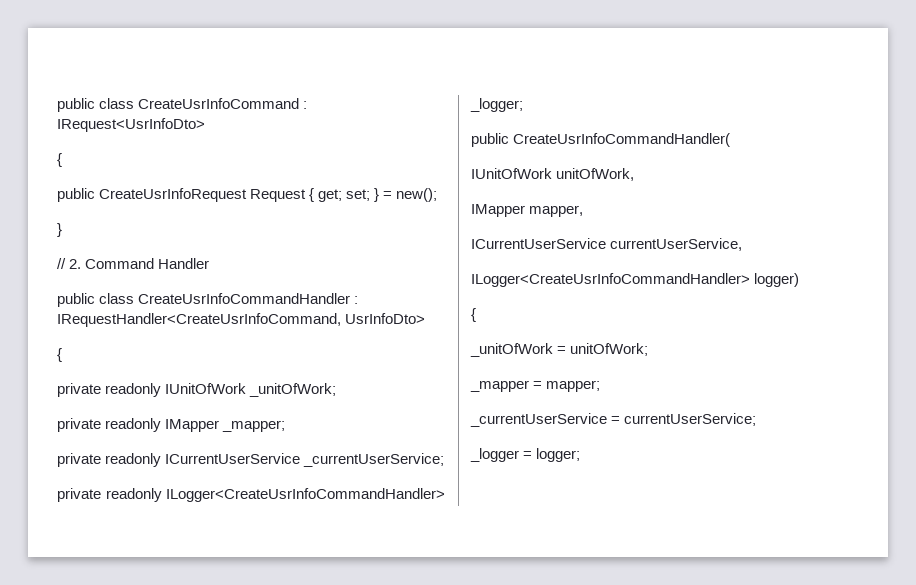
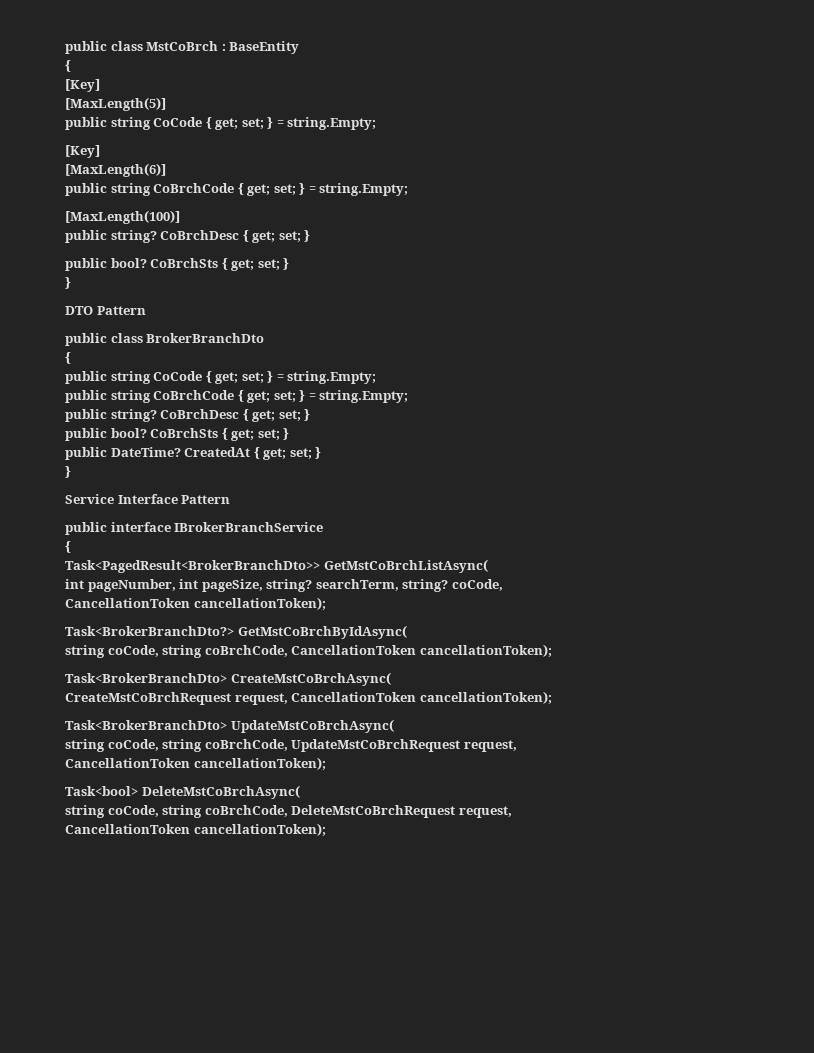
[57,98,308,112] [57,118,205,132] [57,153,62,167] [57,188,438,202] [57,223,62,237] [57,258,210,269] [57,293,359,307] [57,313,426,327] [57,348,62,362] [57,383,337,397] [57,418,286,432] [57,453,445,467] [57,488,445,502] [470,98,523,112] [471,133,731,147] [471,168,635,181] [471,204,584,217] [471,238,743,251] [471,273,800,287] [471,308,476,322] [470,343,649,357] [470,380,601,392] [470,413,757,427] [470,448,581,462] public class CreateUsrInfoCommand : IRequest<UsrInfoDto> // { // public CreateUsrInfoRequest Request { get; set; } = new(); // } // // 2. Command Handler // public class CreateUsrInfoCommandHandler : IRequestHandler<CreateUsrInfoCommand, UsrInfoDto> // { // private readonly IUnitOfWork _unitOfWork; // private readonly IMapper _mapper; // private readonly ICurrentUserService _currentUserService; // private readonly ILogger<CreateUsrInfoCommandHandler> _logger; // public CreateUsrInfoCommandHandler( // IUnitOfWork unitOfWork, // IMapper mapper, // ICurrentUserService currentUserService, // ILogger<CreateUsrInfoCommandHandler> logger) // { // _unitOfWork = unitOfWork; // _mapper = mapper; // _currentUserService = currentUserService; // _logger = logger; -> [65,41,300,54] [65,60,71,72] [65,79,100,92] [65,97,166,111] [65,117,377,130] [65,145,100,158] [65,163,166,177] [65,183,409,196] [65,210,180,224] [65,230,311,243] [65,258,290,271] [65,277,71,289] [65,306,146,315] [65,333,265,346] [65,352,71,364] [65,371,377,384] [65,390,409,403] [65,409,311,422] [65,428,290,441] [65,447,322,460] [65,466,71,478] [65,494,231,504] [65,522,324,535] [65,541,71,553] [65,559,488,573] [65,579,503,592] [65,597,326,610] [65,625,407,639] [65,644,552,658] [65,672,391,686] [65,691,552,705] [65,719,394,733] [65,739,517,752] [65,757,326,770] [65,785,300,799] [65,805,512,818] [65,823,326,836] public class MstCoBrch : BaseEntity // { // [Key] // [MaxLength(5)] // public string CoCode { get; set; } = string.Empty; // [Key] // [MaxLength(6)] // public string CoBrchCode { get; set; } = string.Empty; // [MaxLength(100)] // public string? CoBrchDesc { get; set; } // public bool? CoBrchSts { get; set; } // } // DTO Pattern // public class BrokerBranchDto // { // public string CoCode { get; set; } = string.Empty; // public string CoBrchCode { get; set; } = string.Empty; // public string? CoBrchDesc { get; set; } // public bool? CoBrchSts { get; set; } // public DateTime? CreatedAt { get; set; } // } // Service Interface Pattern // public interface IBrokerBranchService // { // Task<PagedResult<BrokerBranchDto>> GetMstCoBrchListAsync( // int pageNumber, int pageSize, string? searchTerm, string? coCode, // CancellationToken cancellationToken); // Task<BrokerBranchDto?> GetMstCoBrchByIdAsync( // string coCode, string coBrchCode, CancellationToken cancellationToken); // Task<BrokerBranchDto> CreateMstCoBrchAsync( // CreateMstCoBrchRequest request, CancellationToken cancellationToken); // Task<BrokerBranchDto> UpdateMstCoBrchAsync( // string coCode, string coBrchCode, UpdateMstCoBrchRequest request, // CancellationToken cancellationToken); // Task<bool> DeleteMstCoBrchAsync( // string coCode, string coBrchCode, DeleteMstCoBrchRequest request, // CancellationToken cancellationToken);

